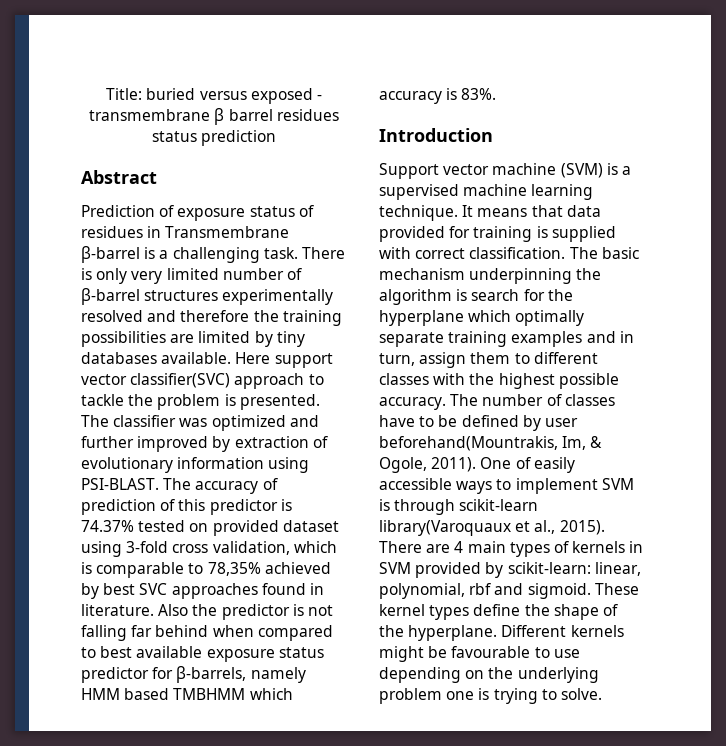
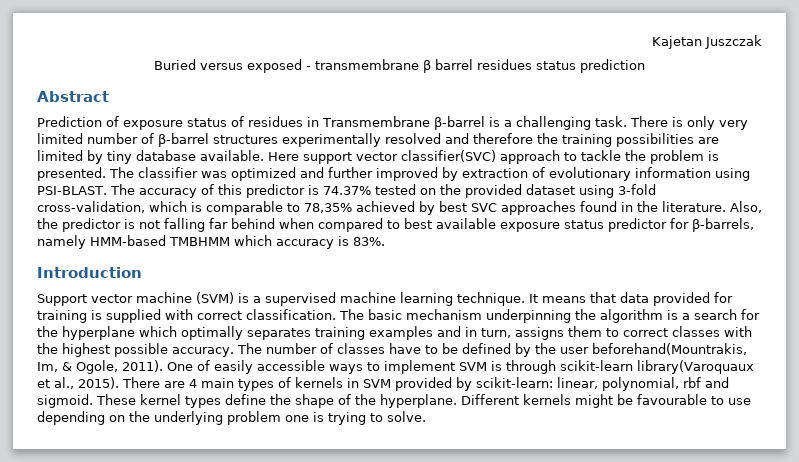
[106,88,196,100] Title: buried -> [652,35,762,49] [154,59,196,70] Kajetan Juszczak // Buried
[81,352,157,364] databases -> [136,150,196,161] database
[81,499,176,515] prediction of -> (214, 189) none
(209, 527) none -> [439,184,461,195] the
[172,541,290,555] cross validation, -> [37,201,145,213] cross-validation,
[81,604,189,616] literature. Also -> [637,201,762,213] the literature. Also,
[81,688,170,700] HMM based -> [90,235,166,246] HMM-based
(468, 295) none -> [682,313,690,320] a
[379,332,444,347] separate -> [247,328,311,340] separates
[419,352,467,368] assign -> [515,327,564,340] assigns
[533,352,598,364] different -> [623,328,668,337] correct
(541, 423) none -> [534,343,556,354] the

